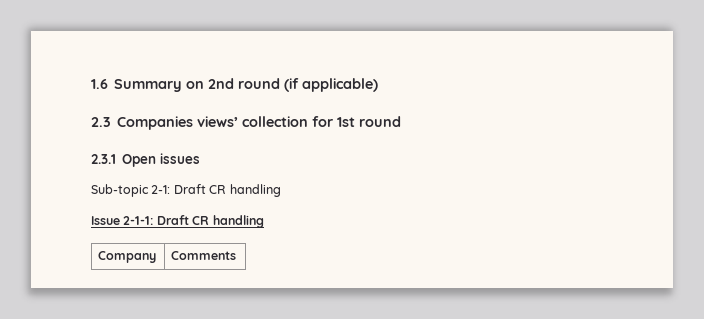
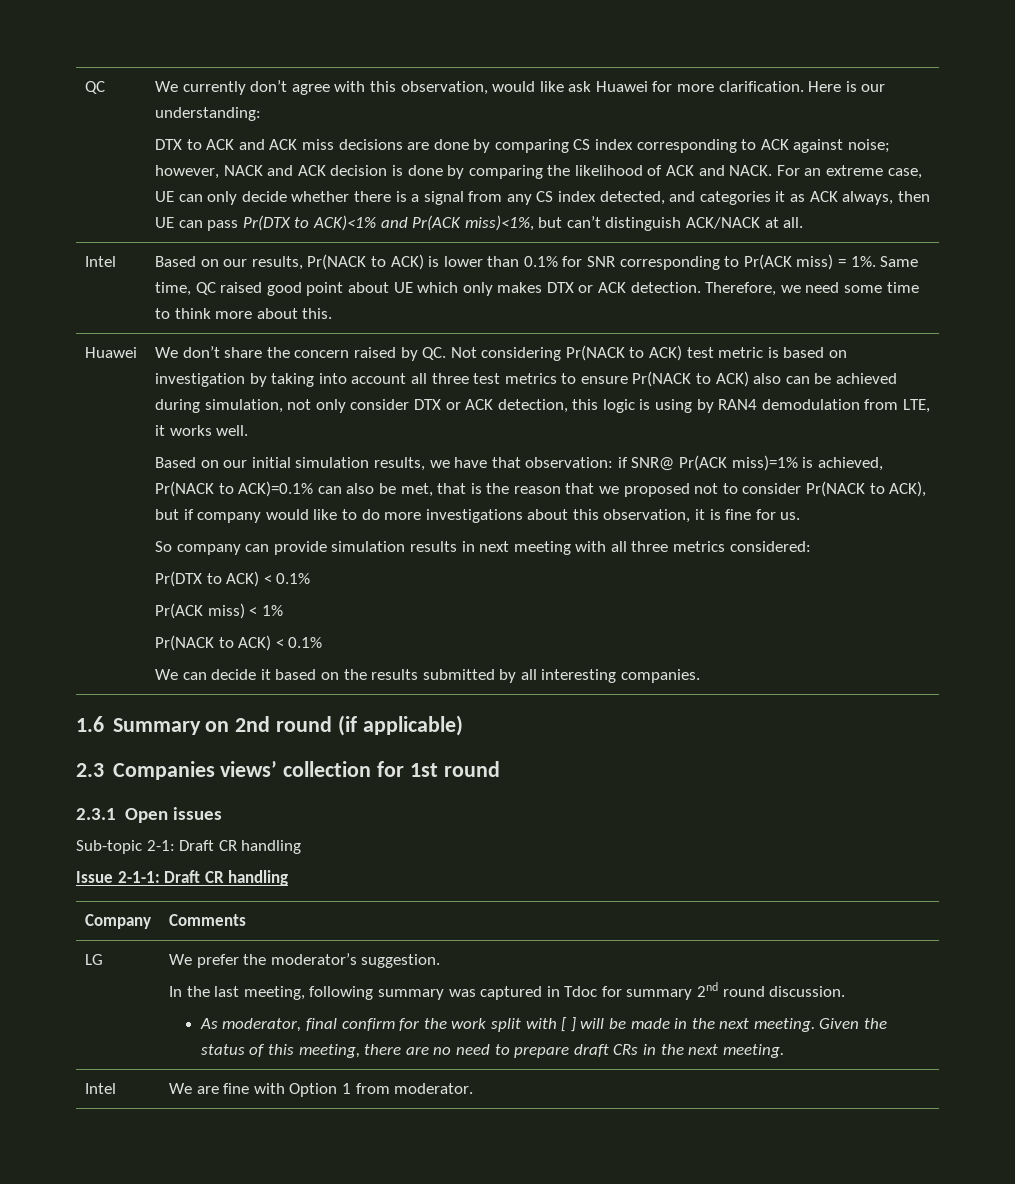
(91, 84) none -> [84,81,105,94] [154,80,886,95] [154,107,261,121] [154,139,890,153] [154,165,922,179] [154,191,930,205] [154,215,804,231] [84,256,116,267] [154,254,919,270] [154,282,919,296] [154,308,333,319] [84,347,137,358] [154,345,847,361] [154,371,897,387] [154,399,930,413] [154,425,249,436] [154,455,883,471] [154,481,927,497] [154,509,801,523] [154,541,811,555] [154,571,311,587] [154,603,283,619] [154,635,323,651] [154,669,701,683] QC | We currently don’t agree with this observation, would like ask Huawei for more clarification. Here is our understanding: // DTX to ACK and ACK miss decisions are done by comparing CS index corresponding to ACK against noise; however, NACK and ACK decision is done by comparing the likelihood of ACK and NACK. For an extreme case, UE can only decide whether there is a signal from any CS index detected, and categories it as ACK always, then UE can pass Pr(DTX to ACK)<1% and Pr(ACK miss)<1%, but can’t distinguish ACK/NACK at all. // Intel | Based on our results, Pr(NACK to ACK) is lower than 0.1% for SNR corresponding to Pr(ACK miss) = 1%. Same time, QC raised good point about UE which only makes DTX or ACK detection. Therefore, we need some time to think more about this. // Huawei | We don’t share the concern raised by QC. Not considering Pr(NACK to ACK) test metric is based on investigation by taking into account all three test metrics to ensure Pr(NACK to ACK) also can be achieved during simulation, not only consider DTX or ACK detection, this logic is using by RAN4 demodulation from LTE, it works well. // Based on our initial simulation results, we have that observation: if SNR@ Pr(ACK miss)=1% is achieved, Pr(NACK to ACK)=0.1% can also be met, that is the reason that we proposed not to consider Pr(NACK to ACK), but if company would like to do more investigations about this observation, it is fine for us. // So company can provide simulation results in next meeting with all three metrics considered: // Pr(DTX to ACK) < 0.1% // Pr(ACK miss) < 1% // Pr(NACK to ACK) < 0.1% // We can decide it based on the results submitted by all interesting companies. //
(237, 255) none -> [84,954,103,965] [168,953,441,968] [168,982,846,1000] [199,1017,888,1032] [200,1044,784,1058] [84,1083,116,1094] [168,1083,474,1097] // LG | We prefer the moderator’s suggestion. // In the last meeting, following summary was captured in Tdoc for summary 2nd round discussion. // As moderator, final confirm for the work split with [ ] will be made in the next meeting. Given the status of this meeting, there are no need to prepare draft CRs in the next meeting. // Intel | We are fine with Option 1 from moderator.

